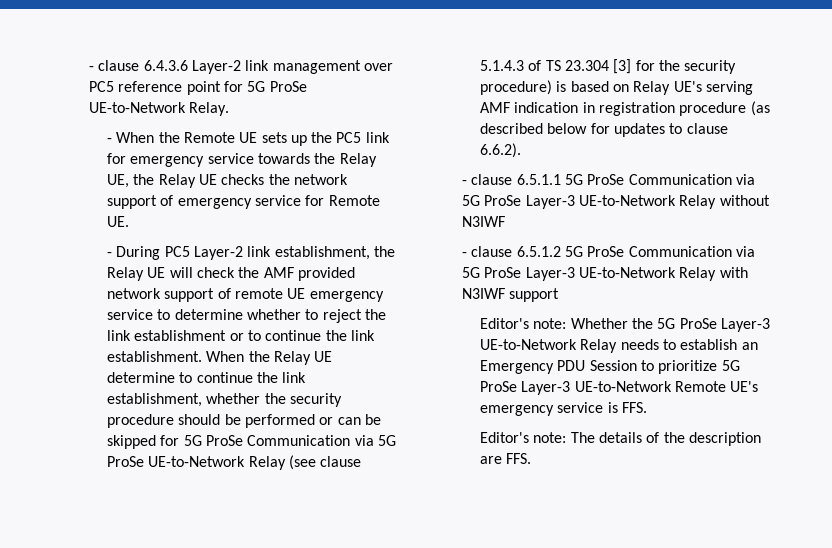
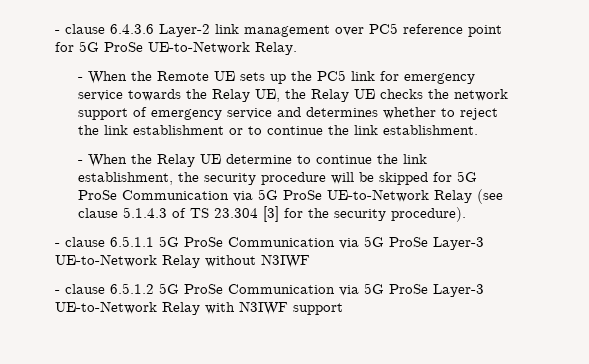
[305,195,380,206] [106,216,129,227] [106,246,395,260] [106,267,355,281] [106,288,384,302] [106,309,243,320] for Remote UE. // - During PC5 Layer-2 link establishment, the Relay UE will check the AMF provided network support of remote UE emergency service to determine -> [276,107,378,117] and determines
(202, 356) none -> [77,160,83,164] // -
[206,393,261,404] whether -> (173, 178) none
[178,414,361,428] should be performed or can -> [330,172,354,184] will
[479,80,753,95] [479,101,770,116] [479,123,728,137] [479,143,521,158] procedure) is based on Relay UE's serving AMF indication in registration procedure (as described below for updates to clause 6.6.2). -> [390,207,466,222] procedure).
[479,318,770,332] [479,339,758,353] [479,360,740,374] [479,381,759,395] [479,402,647,416] [479,432,761,446] [479,453,532,464] // Editor's note: Whether the 5G ProSe Layer-3 UE-to-Network Relay needs to establish an Emergency PDU Session to prioritize 5G ProSe Layer-3 UE-to-Network Remote UE's emergency service is FFS. // Editor's note: The details of the description are FFS. -> (343, 309) none

